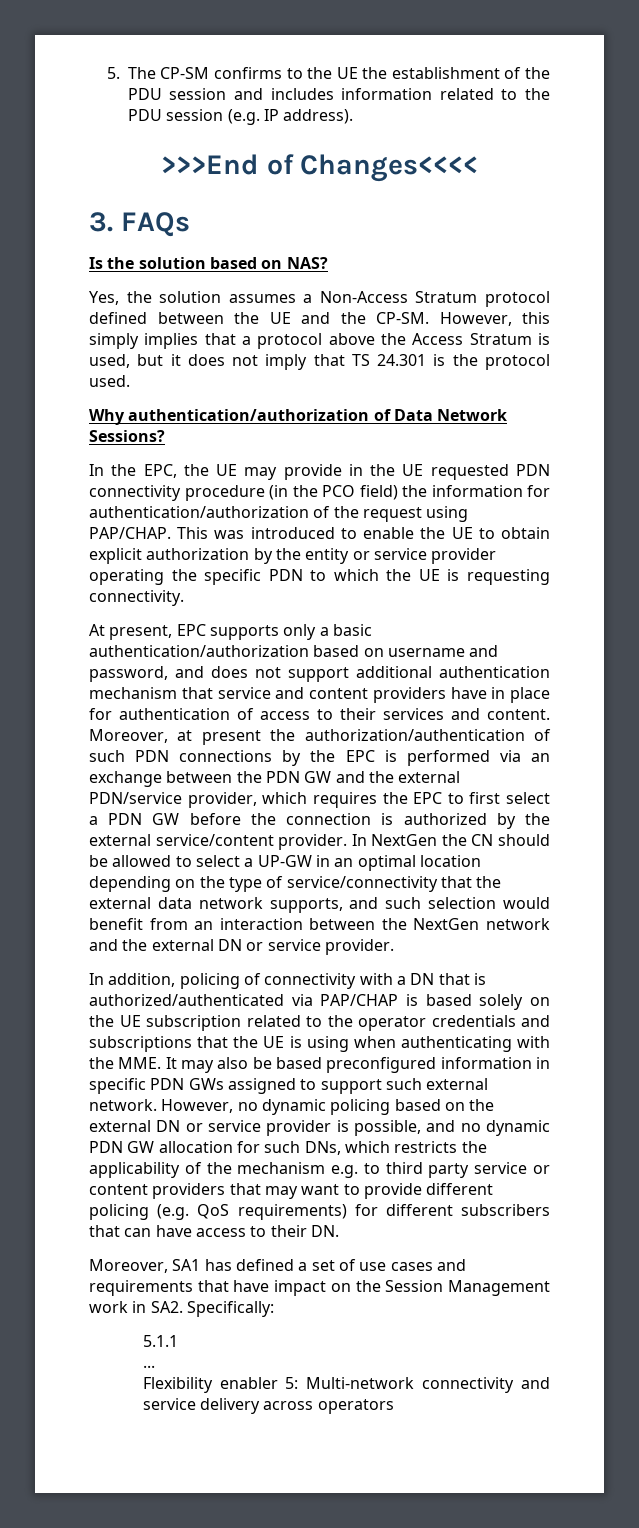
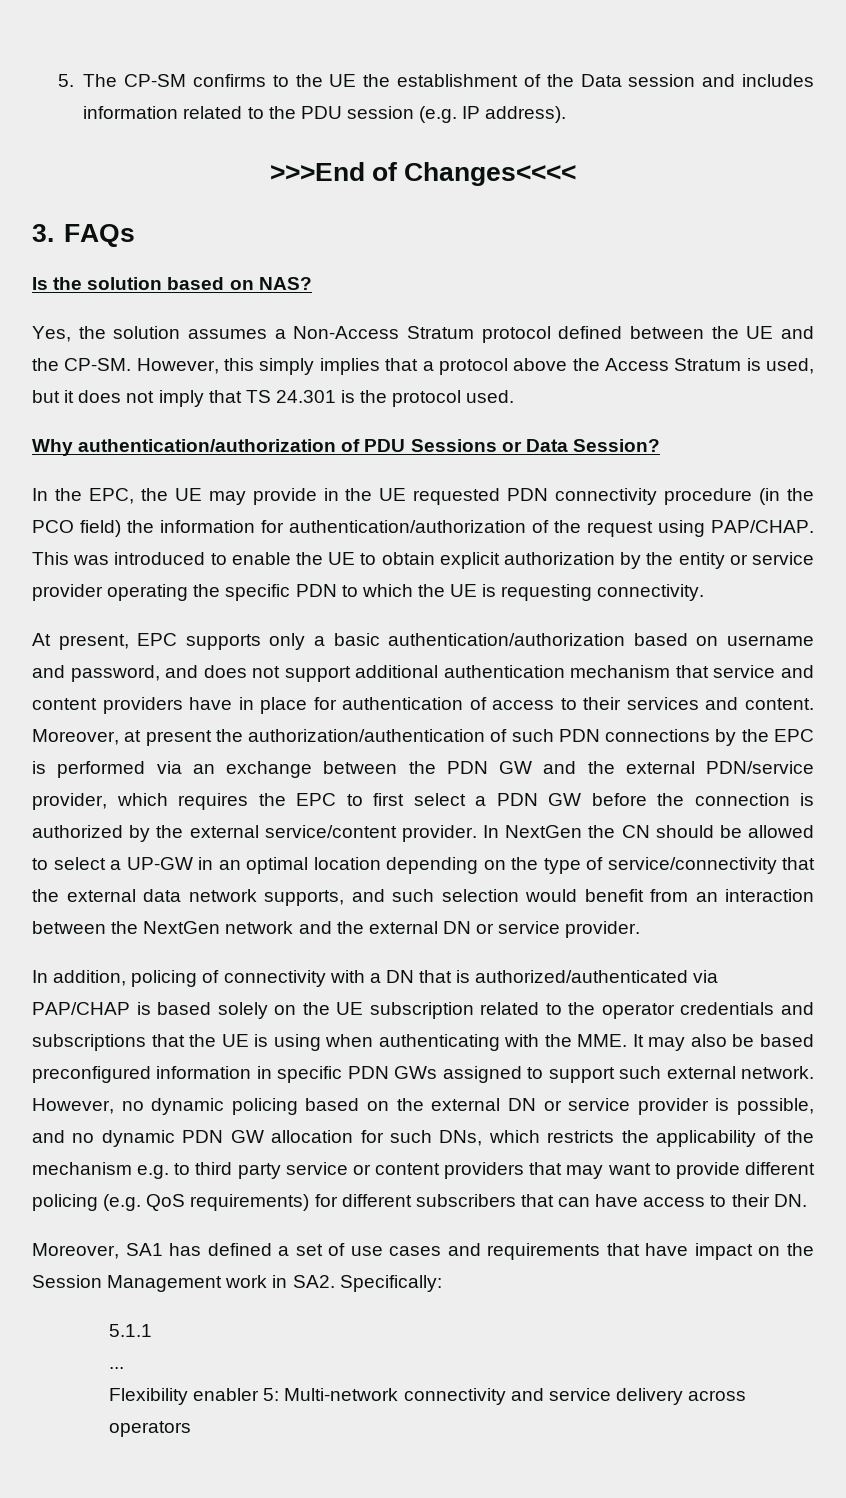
[127,88,162,100] PDU -> [580,74,622,87] Data
[393,409,508,421] [89,430,165,442] Data Network Sessions? -> [364,439,660,452] PDU Sessions or Data Session?

